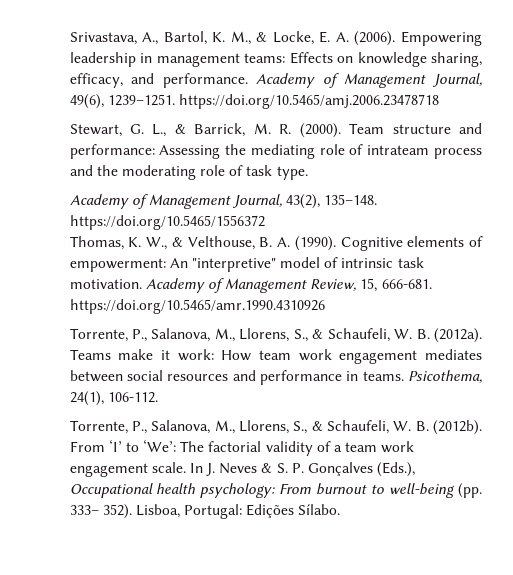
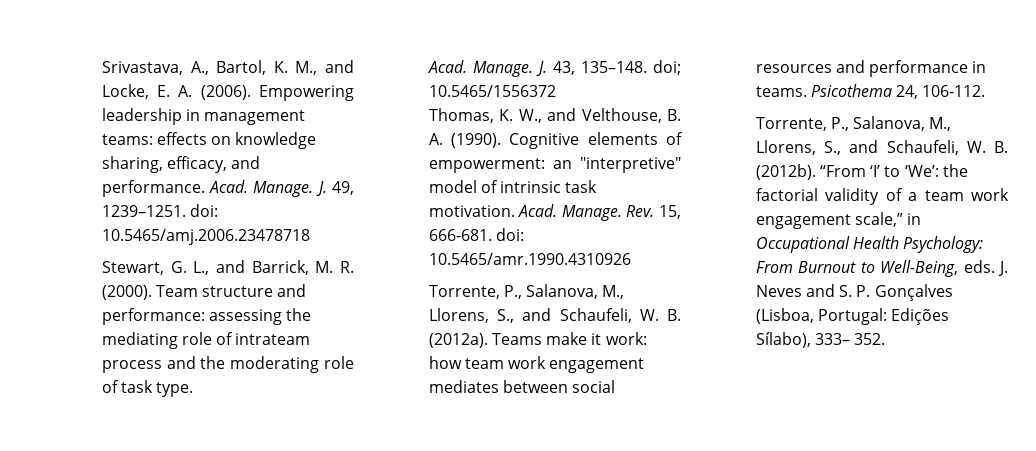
[256,32,268,42] & -> [325,60,354,73] and
[289,52,333,64] Effects -> [157,132,208,145] effects
[256,73,482,88] [69,94,439,109] Academy of Management Journal, 49(6), 1239–1251. https://doi.org/10.5465/amj.2006.23478718 -> [209,180,354,197] [101,204,219,217] [101,229,310,245] Acad. Manage. J. 49, 1239–1251. doi: 10.5465/amj.2006.23478718
[174,124,186,134] & -> [215,260,245,273] and
[159,145,221,159] Assessing -> [209,309,283,325] assessing
[69,194,378,209] [69,215,265,230] Academy of Management Journal, 43(2), 135–148. https://doi.org/10.5465/1556372 -> [427,60,681,77] [428,85,556,97] Acad. Manage. J. 43, 135–148. doi; 10.5465/1556372
[171,237,183,247] & -> [547,108,577,121] and
[169,258,188,268] An -> [552,160,572,169] an
[145,278,432,293] [69,299,325,314] [69,328,324,342] Academy of Management Review, 15, 666-681. https://doi.org/10.5465/amr.1990.4310926 // Torrente, P., Salanova, M., Llorens, S., & -> [518,204,681,221] [428,228,525,241] [428,253,631,265] [428,284,625,299] [428,308,552,323] Acad. Manage. Rev. 15, 666-681. doi: 10.5465/amr.1990.4310926 // Torrente, P., Salanova, M., Llorens, S., and
[221,350,252,361] How -> [428,356,462,369] how
[408,370,483,383] [69,391,104,406] Psicothema, 24(1), -> [811,84,919,99] Psicothema 24,
[311,421,323,431] & -> [849,140,879,153] and
[69,441,105,452] From -> [820,165,867,177] “From
[180,441,205,452] The -> [942,164,968,177] the
[151,462,203,473] scale. In -> [855,212,922,227] [755,236,984,253] [755,260,995,277] scale,” in Occupational Health Psychology: From Burnout to Well‐Being, eds.
[261,463,273,473] & -> [806,284,836,297] and
[377,462,416,477] [69,483,482,498] [69,504,341,519] (Eds.), Occupational health psychology: From burnout to well‐being (pp. 333– 352). Lisboa, Portugal: Edições Sílabo. -> [755,308,950,325] [755,332,886,348] (Lisboa, Portugal: Edições Sílabo), 333– 352.

